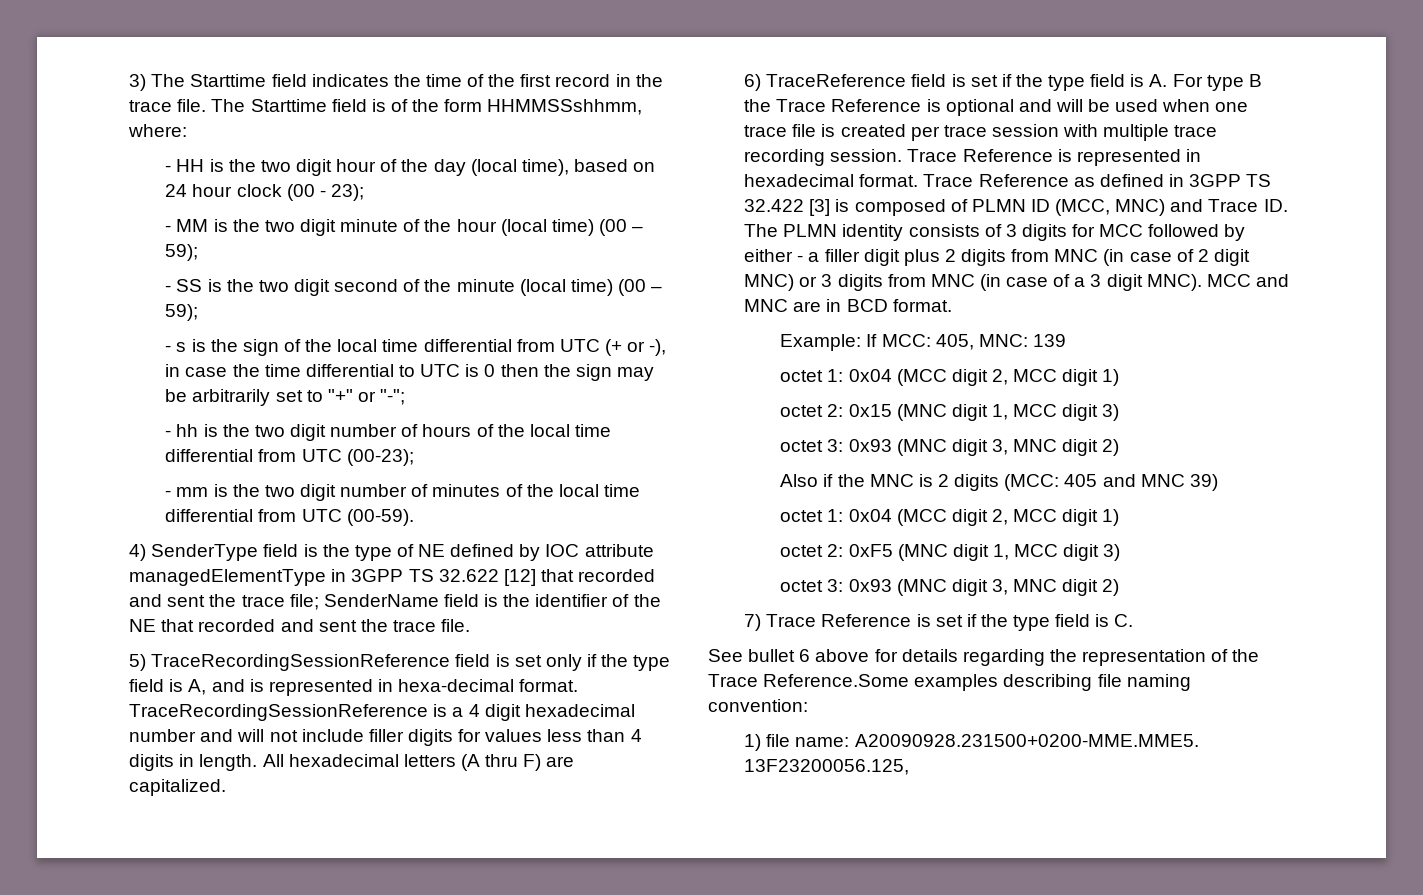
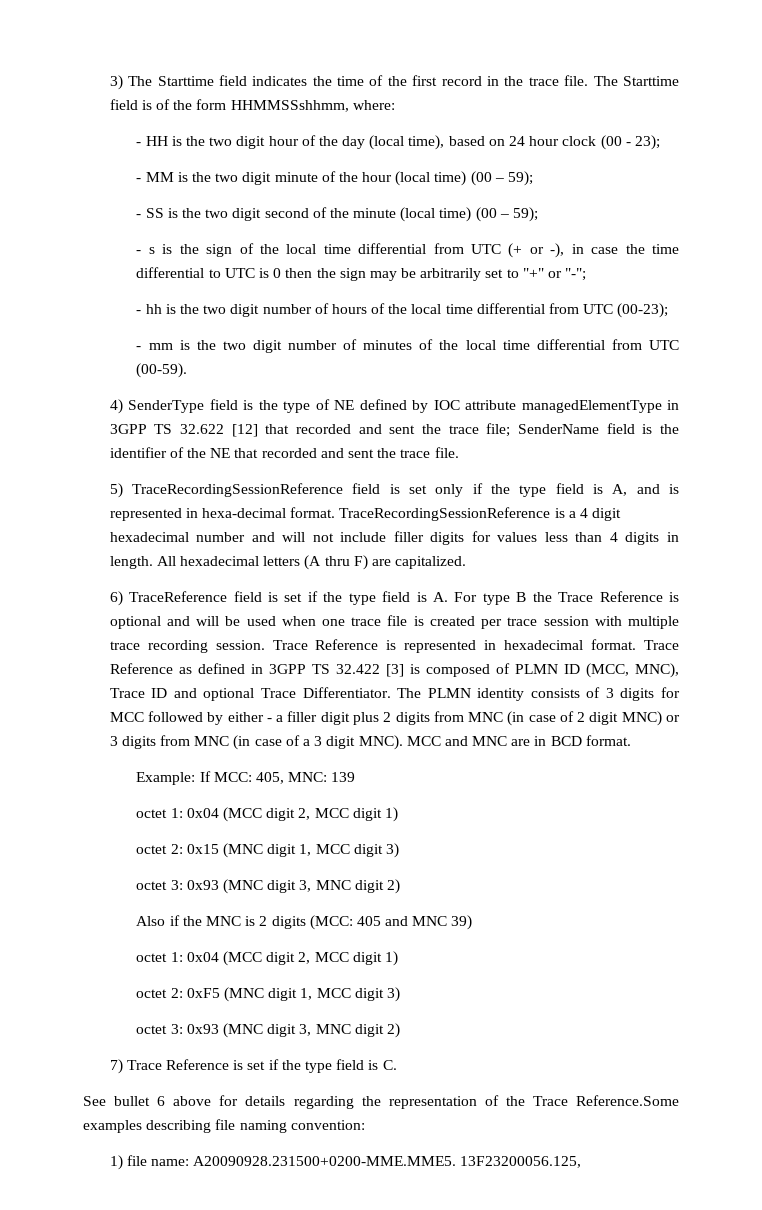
[1115,199,1288,216] MNC) and Trace ID. -> [635,663,680,678] [109,687,391,701] MNC), Trace ID and optional Trace Differentiator.

